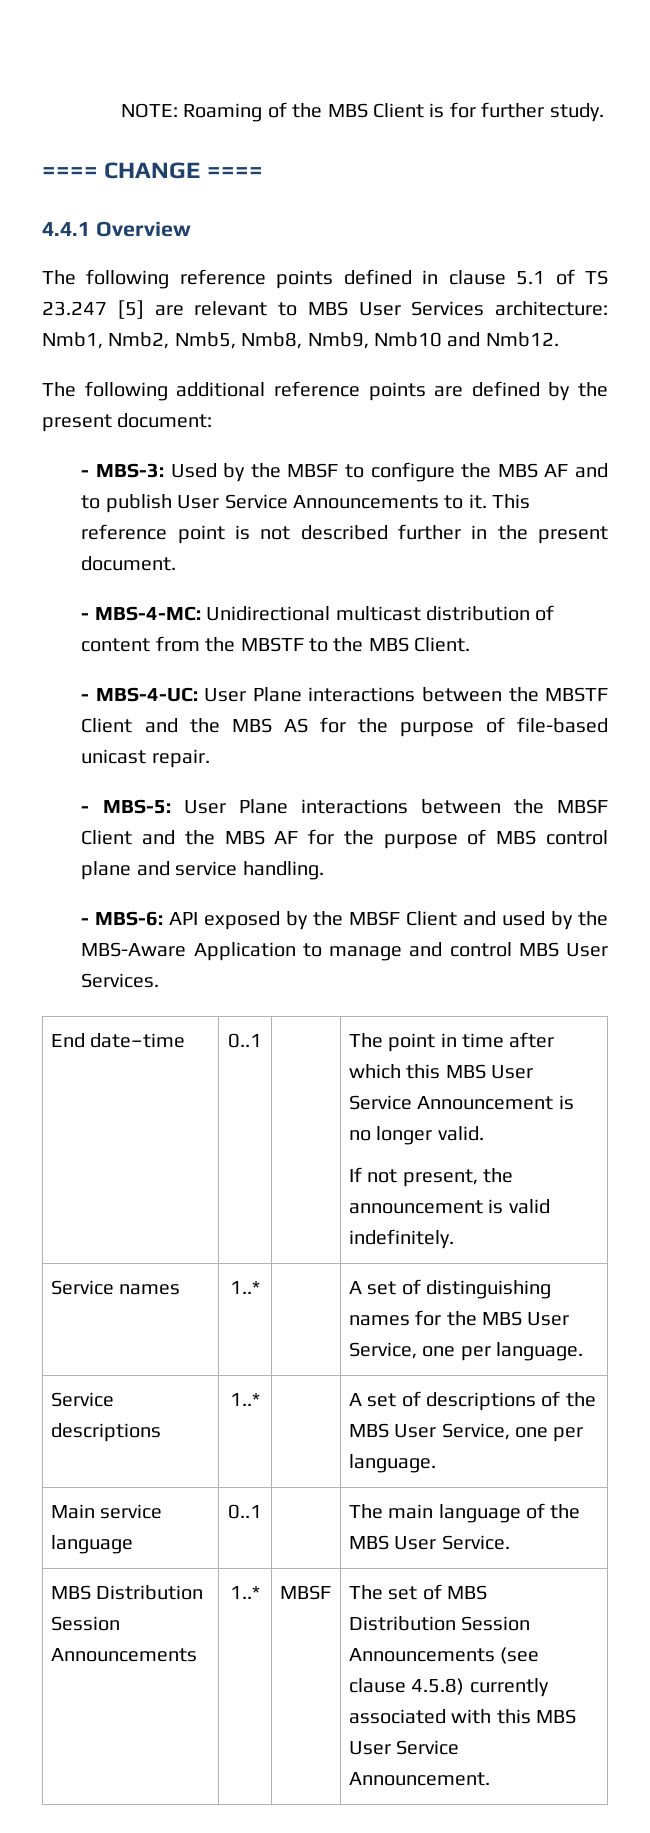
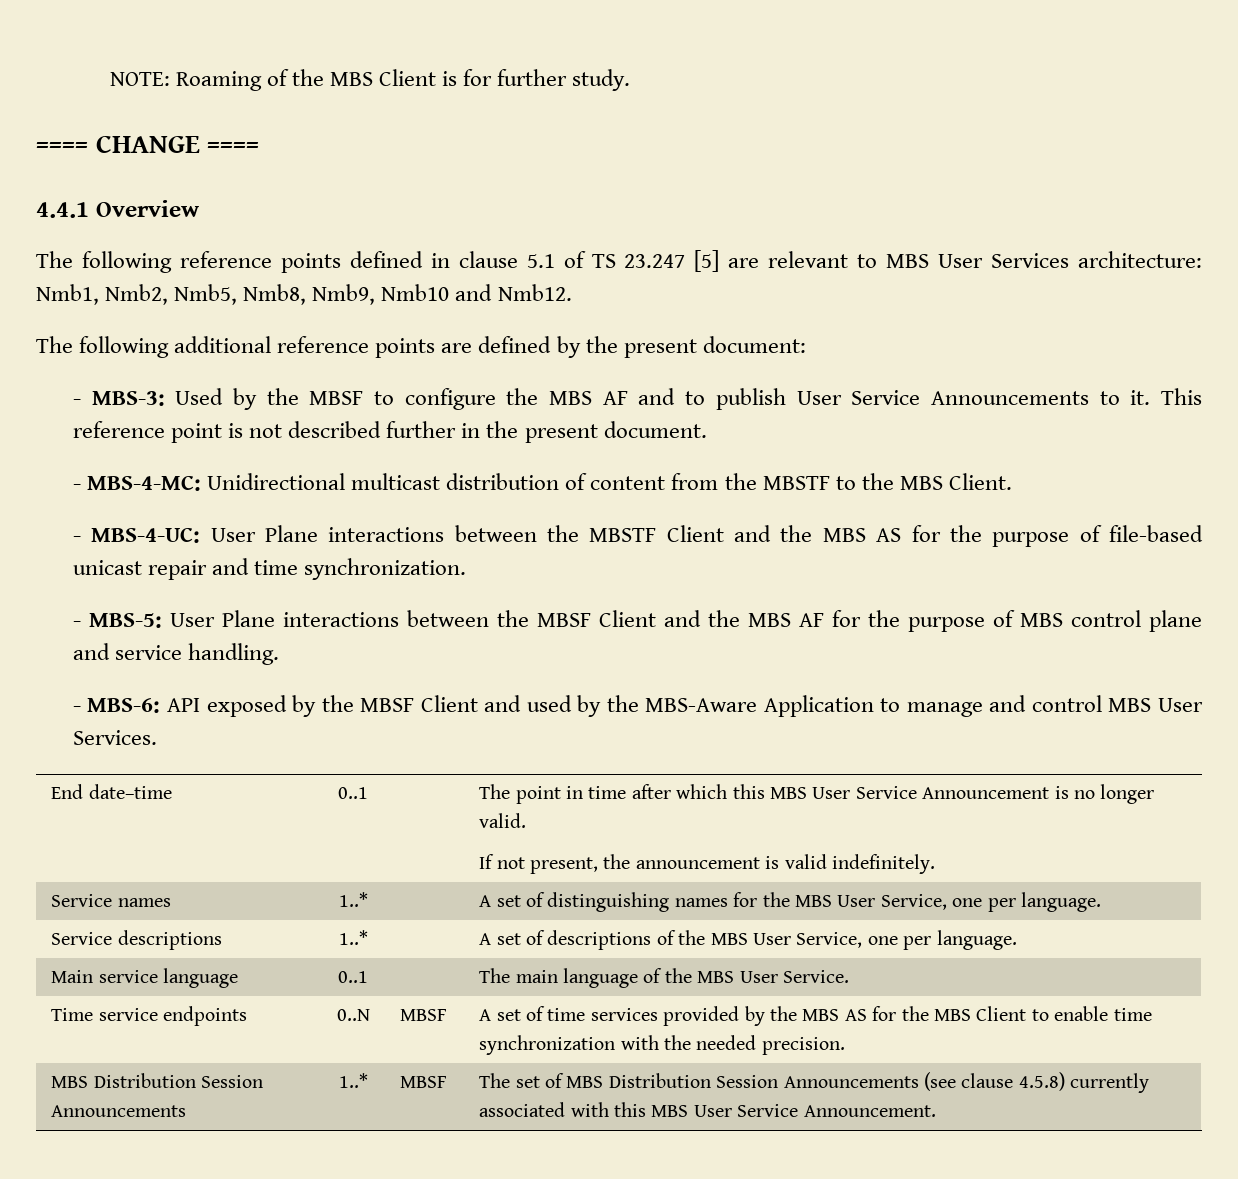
[151,749,210,768] repair. -> [147,558,467,580] repair and time synchronization.
(510, 1542) none -> [51,1006,248,1026] [336,1009,370,1021] [400,1009,448,1021] [479,1006,1152,1026] [479,1035,845,1055] // Time service endpoints | 0..N | MBSF | A set of time services provided by the MBS AS for the MBS Client to enable time synchronization with the needed precision.

